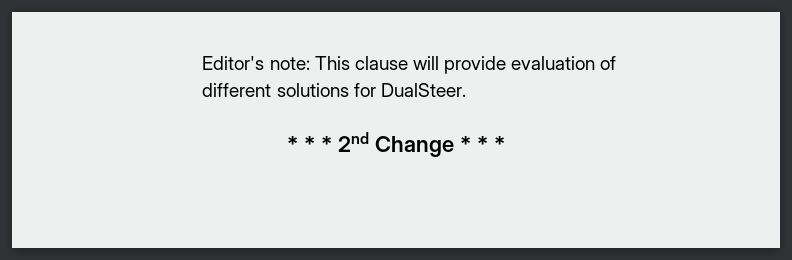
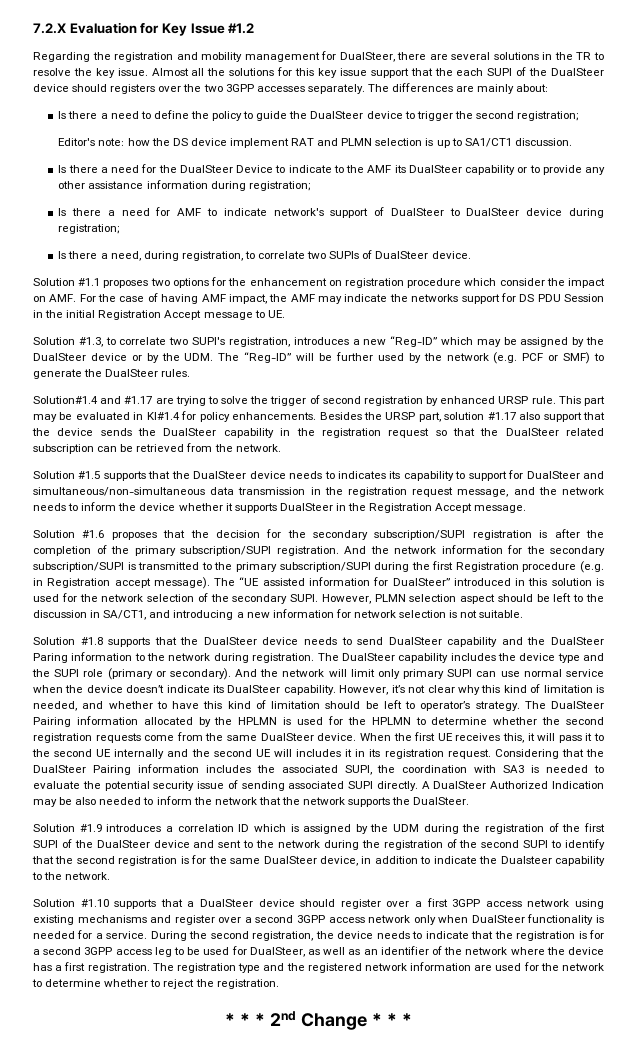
[202,56,617,74] [202,83,466,97] Editor's note: This clause will provide evaluation of different solutions for DualSteer. -> [33,22,255,36] [33,51,604,62] [33,67,604,78] [33,83,549,94] [58,110,579,121] [58,138,572,148] [58,164,606,175] [58,180,310,191] [58,207,604,218] [58,224,120,234] [58,250,471,261] [33,277,605,288] [33,293,604,304] [33,310,285,320] [33,336,604,347] [33,352,605,364] [33,369,191,379] [33,395,605,406] [33,411,605,422] [32,428,604,438] [33,443,281,454] [33,470,604,481] [33,487,604,497] [33,502,527,513] [33,529,604,540] [33,545,605,556] [33,561,604,573] [33,577,604,589] [33,593,604,604] [33,609,524,620] [33,637,604,647] [33,652,604,663] [32,668,605,680] [33,684,605,695] [33,700,604,711] [33,716,605,727] [33,732,604,743] [32,749,604,759] [33,764,604,775] [33,780,604,791] [33,796,470,807] [33,823,605,834] [33,839,606,850] [32,855,605,866] [32,872,111,880] [33,898,605,909] [33,914,604,925] [33,930,604,941] [33,946,604,957] [33,962,604,973] [32,979,279,989] 7.2.X Evaluation for Key Issue #1.2 // Regarding the registration and mobility management for DualSteer, there are several solutions in the TR to resolve the key issue. Almost all the solutions for this key issue support that the each SUPI of the DualSteer device should registers over the two 3GPP accesses separately. The differences are mainly about: // Is there a need to define the policy to guide the DualSteer device to trigger the second registration; // Editor's note: how the DS device implement RAT and PLMN selection is up to SA1/CT1 discussion. // Is there a need for the DualSteer Device to indicate to the AMF its DualSteer capability or to provide any other assistance information during registration; // Is there a need for AMF to indicate network's support of DualSteer to DualSteer device during registration; // Is there a need, during registration, to correlate two SUPIs of DualSteer device. // Solution #1.1 proposes two options for the enhancement on registration procedure which consider the impact on AMF. For the case of having AMF impact, the AMF may indicate the networks support for DS PDU Session in the initial Registration Accept message to UE. // Solution #1.3, to correlate two SUPI's registration, introduces a new “Reg-ID” which may be assigned by the DualSteer device or by the UDM. The “Reg-ID” will be further used by the network (e.g. PCF or SMF) to generate the DualSteer rules. // Solution#1.4 and #1.17 are trying to solve the trigger of second registration by enhanced URSP rule. This part may be evaluated in KI#1.4 for policy enhancements. Besides the URSP part, solution #1.17 also support that the device sends the DualSteer capability in the registration request so that the DualSteer related subscription can be retrieved from the network. // Solution #1.5 supports that the DualSteer device needs to indicates its capability to support for DualSteer and simultaneous/non-simultaneous data transmission in the registration request message, and the network needs to inform the device whether it supports DualSteer in the Registration Accept message. // Solution #1.6 proposes that the decision for the secondary subscription/SUPI registration is after the completion of the primary subscription/SUPI registration. And the network information for the secondary subscription/SUPI is transmitted to the primary subscription/SUPI during the first Registration procedure (e.g. in Registration accept message). The “UE assisted information for DualSteer” introduced in this solution is used for the network selection of the secondary SUPI. However, PLMN selection aspect should be left to the discussion in SA/CT1, and introducing a new information for network selection is not suitable. // Solution #1.8 supports that the DualSteer device needs to send DualSteer capability and the DualSteer Paring information to the network during registration. The DualSteer capability includes the device type and the SUPI role (primary or secondary). And the network will limit only primary SUPI can use normal service when the device doesn’t indicate its DualSteer capability. However, it’s not clear why this kind of limitation is needed, and whether to have this kind of limitation should be left to operator’s strategy. The DualSteer Pairing information allocated by the HPLMN is used for the HPLMN to determine whether the second registration requests come from the same DualSteer device. When the first UE receives this, it will pass it to the second UE internally and the second UE will includes it in its registration request. Considering that the DualSteer Pairing information includes the associated SUPI, the coordination with SA3 is needed to evaluate the potential security issue of sending associated SUPI directly. A DualSteer Authorized Indication may be also needed to inform the network that the network supports the DualSteer. // Solution #1.9 introduces a correlation ID which is assigned by the UDM during the registration of the first SUPI of the DualSteer device and sent to the network during the registration of the second SUPI to identify that the second registration is for the same DualSteer device, in addition to indicate the Dualsteer capability to the network. // Solution #1.10 supports that a DualSteer device should register over a first 3GPP access network using existing mechanisms and register over a second 3GPP access network only when DualSteer functionality is needed for a service. During the second registration, the device needs to indicate that the registration is for a second 3GPP access leg to be used for DualSteer, as well as an identifier of the network where the device has a first registration. The registration type and the registered network information are used for the network to determine whether to reject the registration.

